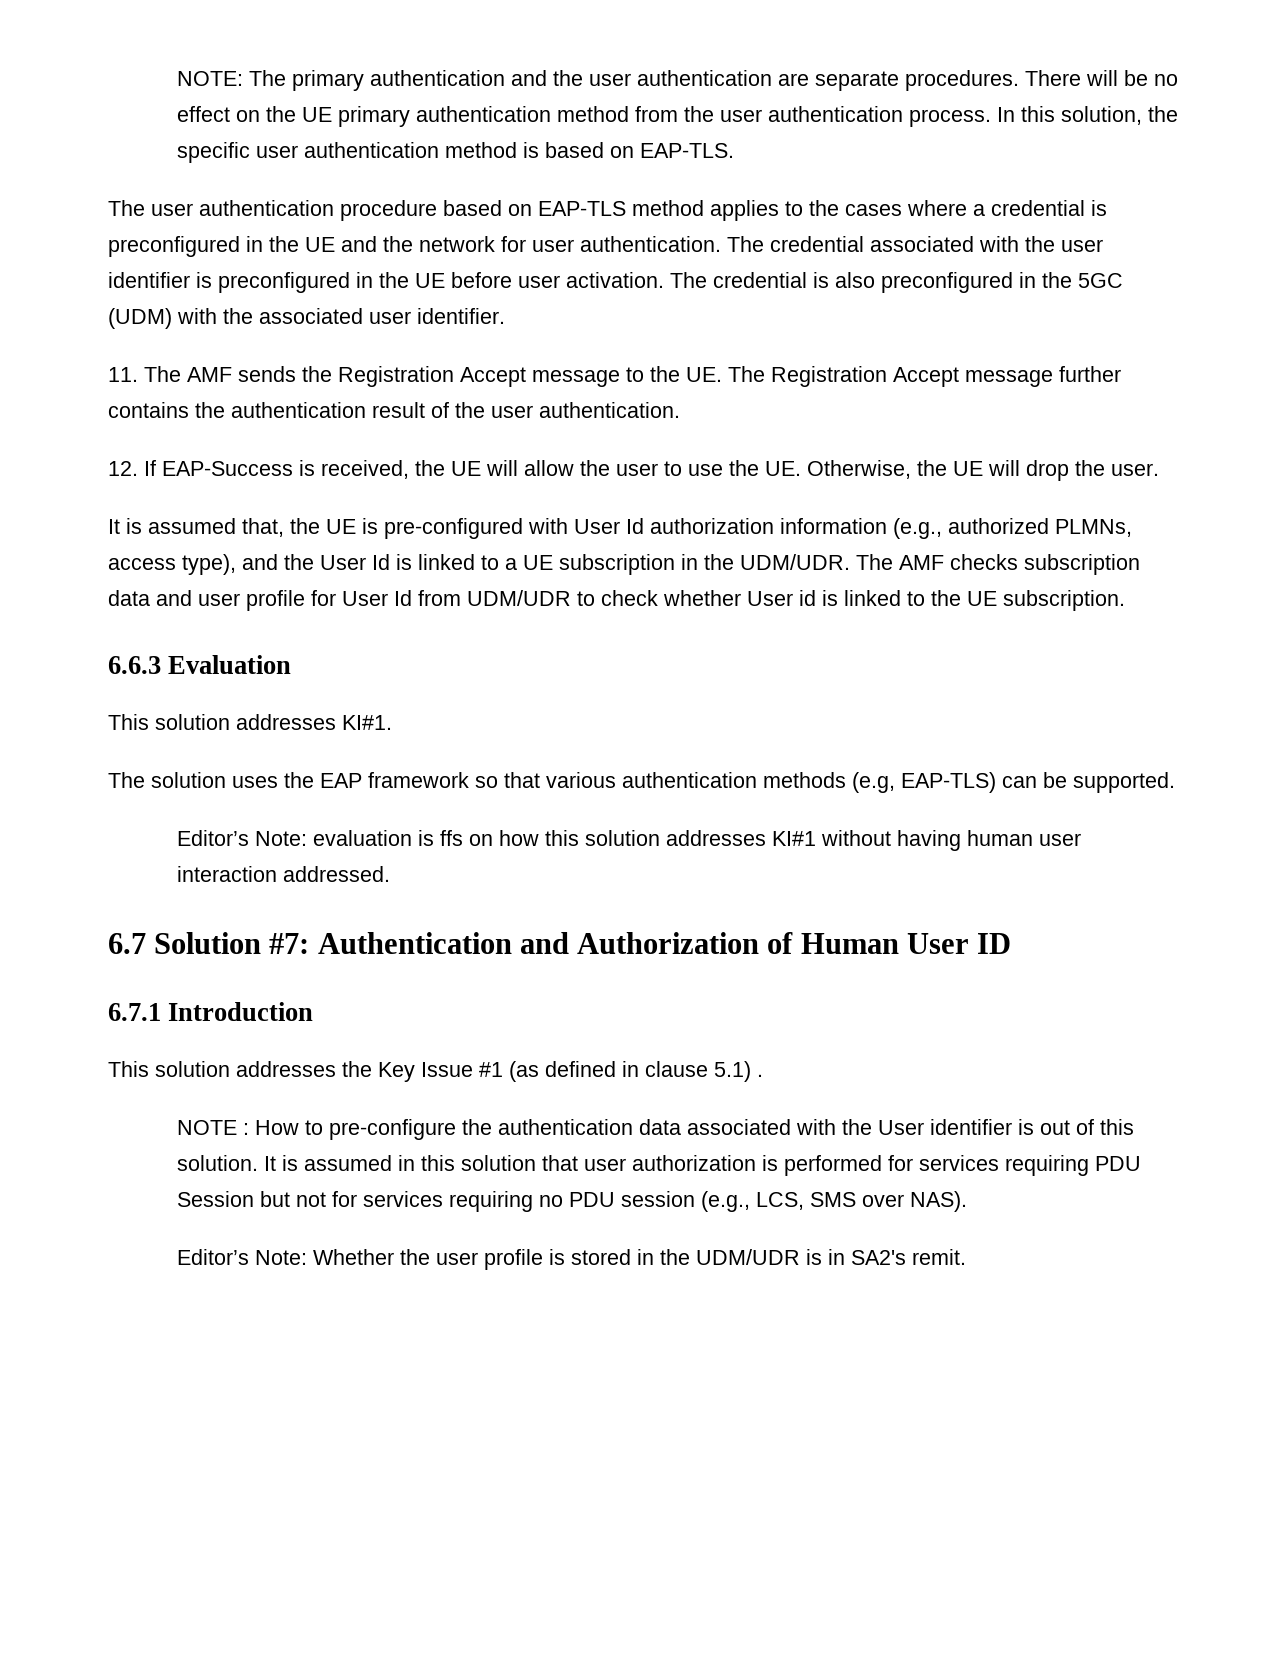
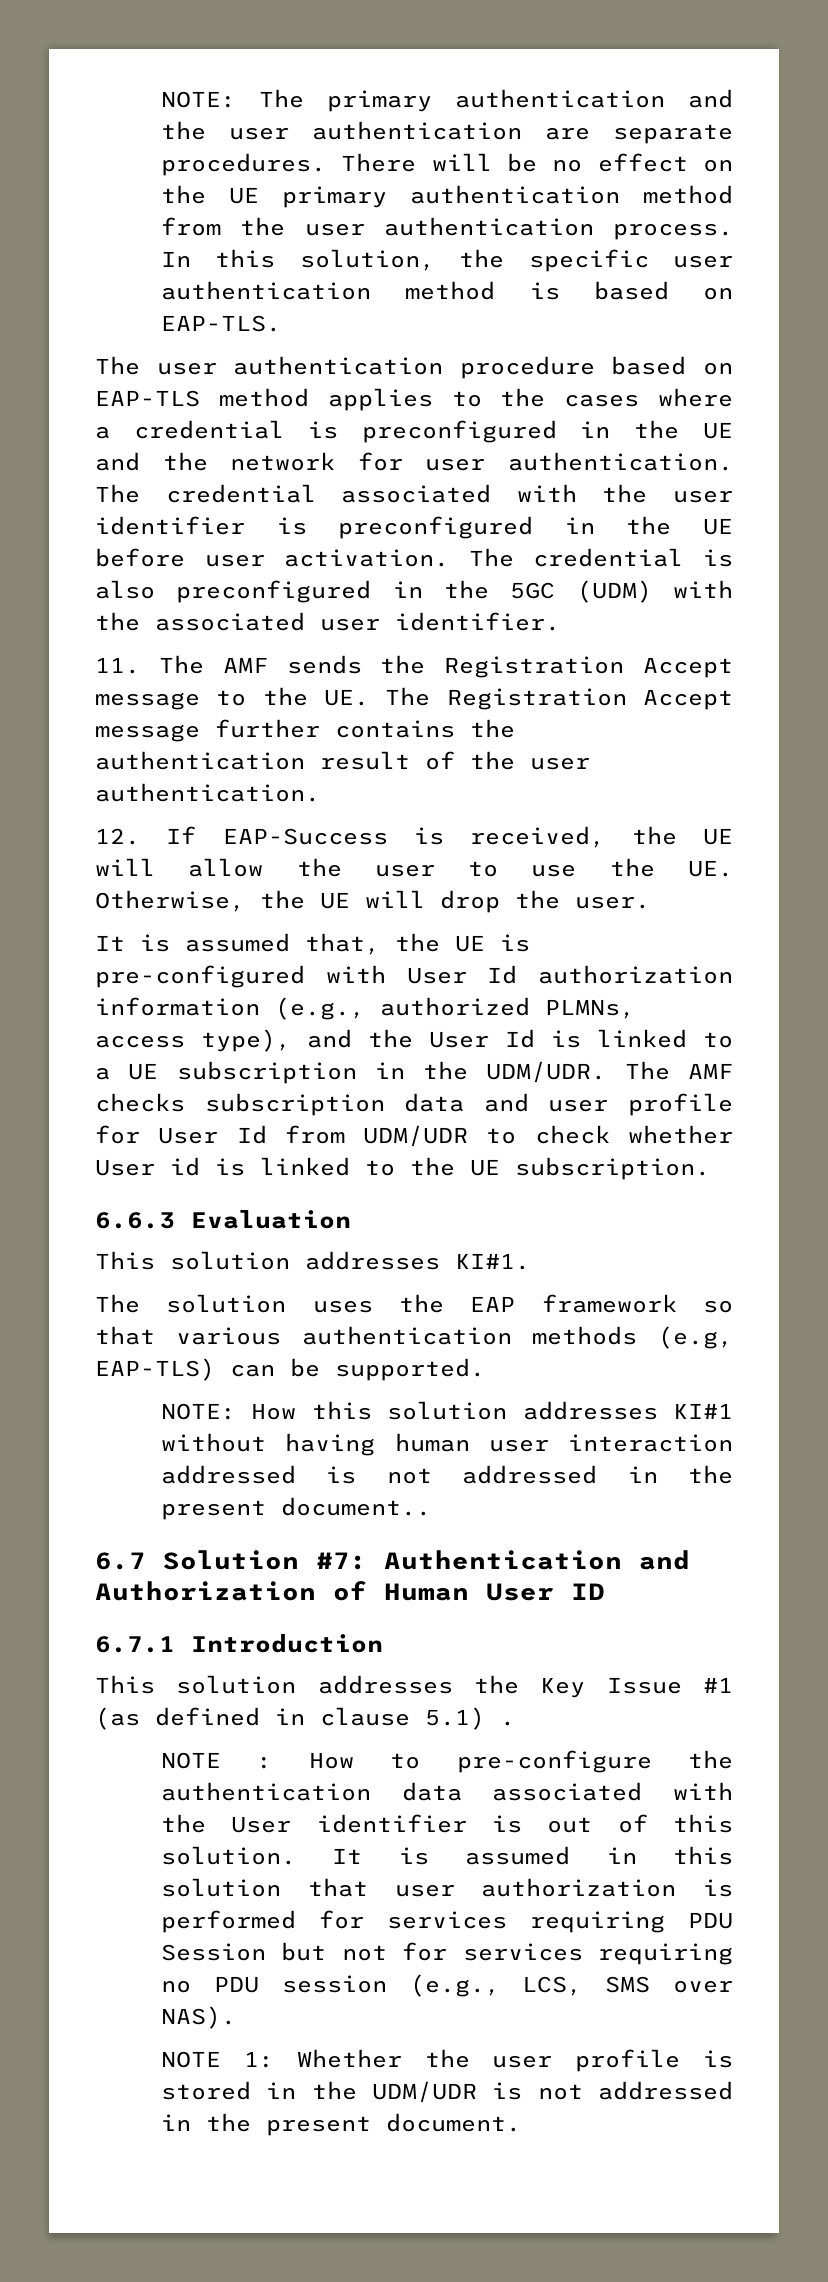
[176,830,539,846] Editor’s Note: evaluation is ffs on how -> [161,1403,297,1420] NOTE: How
[282,866,390,882] addressed. -> [161,1465,733,1484] [161,1497,432,1520] addressed is not addressed in the present document..
[176,1249,307,1265] Editor’s Note: -> [161,2051,274,2068] NOTE 1:
[827,1249,966,1265] in SA2's remit. -> [537,2081,733,2100] [161,2113,522,2136] not addressed in the present document.

